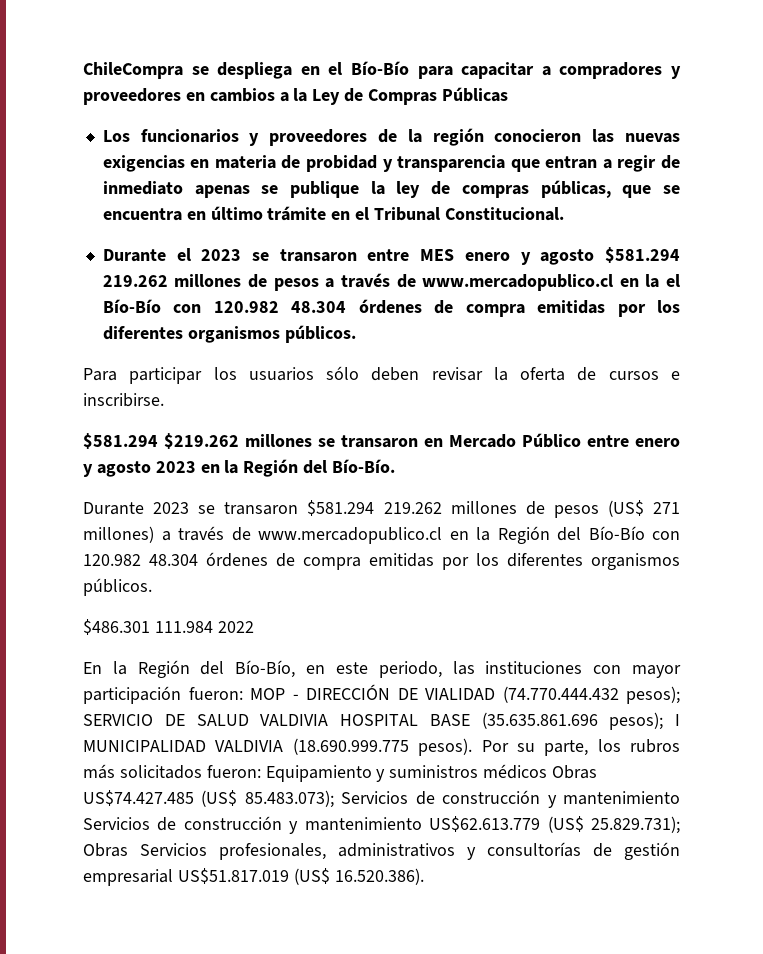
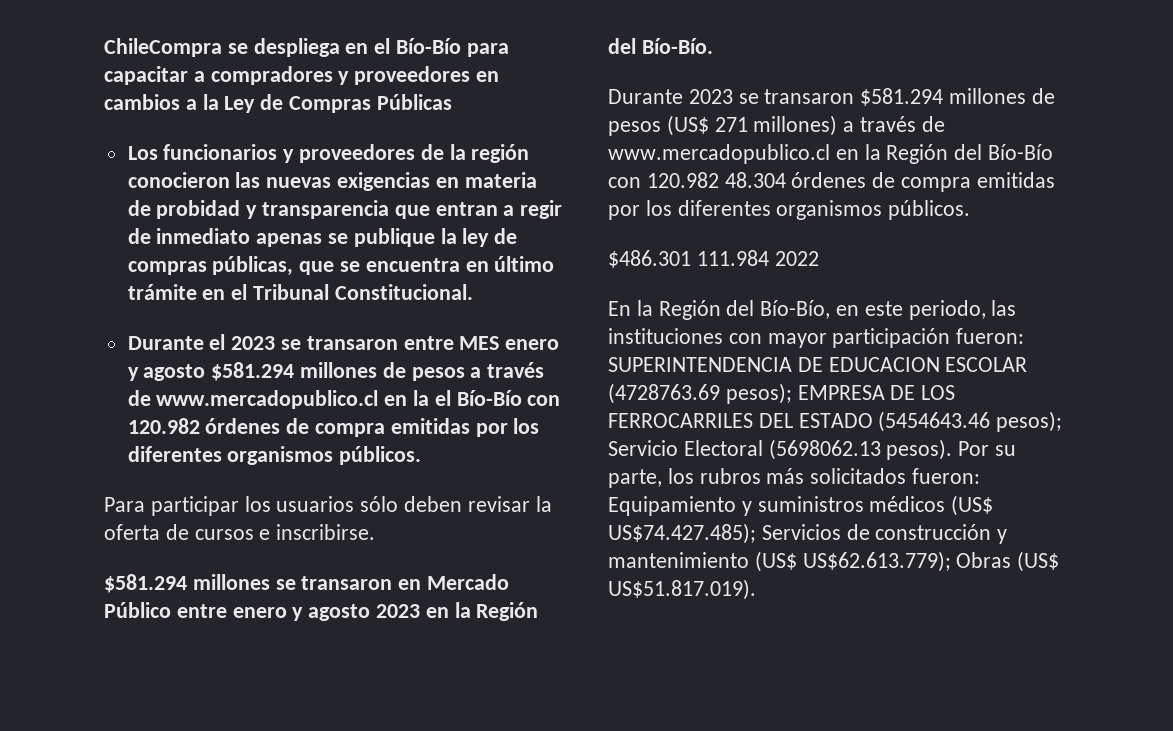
[102,275,168,287] 219.262 -> (295, 371) none
[291,301,347,313] 48.304 -> (200, 426) none
[164,433,239,449] $219.262 -> (187, 583) none
[383,502,442,514] 219.262 -> (944, 97) none
[250,684,680,704] [83,712,680,730] [83,738,409,755] MOP - DIRECCIÓN DE VIALIDAD (74.770.444.432 pesos); SERVICIO DE SALUD VALDIVIA HOSPITAL BASE (35.635.861.696 pesos); I MUNICIPALIDAD VALDIVIA (18.690.999.775 -> [608,357,1028,372] [608,383,956,404] [608,411,1063,432] [608,439,881,460] SUPERINTENDENCIA DE EDUCACION ESCOLAR (4728763.69 pesos); EMPRESA DE LOS FERROCARRILES DEL ESTADO (5454643.46 pesos); Servicio Electoral (5698062.13
[552,765,598,779] [83,790,681,808] [83,816,681,834] [83,842,680,860] [83,868,424,886] Obras US$74.427.485 (US$ 85.483.073); Servicios de construcción y mantenimiento Servicios de construcción y mantenimiento US$62.613.779 (US$ 25.829.731); Obras Servicios profesionales, administrativos y consultorías de gestión empresarial US$51.817.019 (US$ 16.520.386). -> [951,495,994,516] [608,523,1008,544] [608,551,1060,572] [608,579,756,600] (US$ US$74.427.485); Servicios de construcción y mantenimiento (US$ US$62.613.779); Obras (US$ US$51.817.019).

